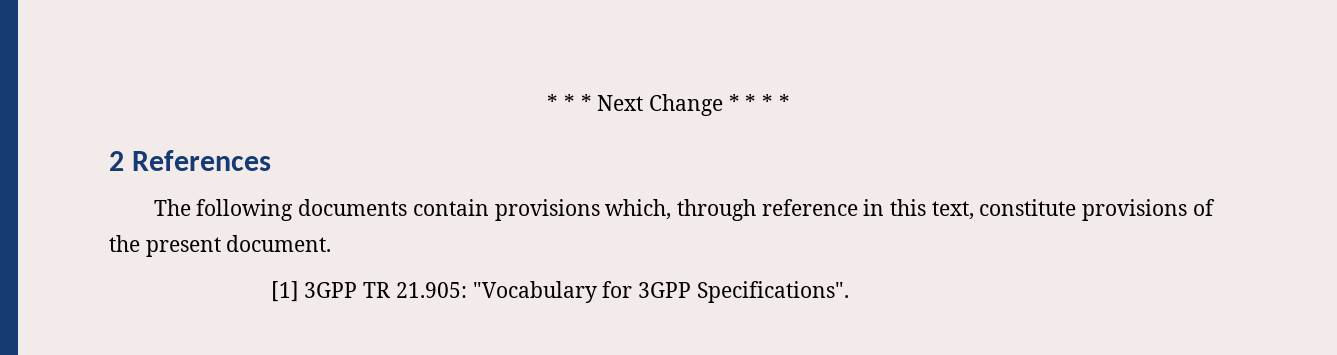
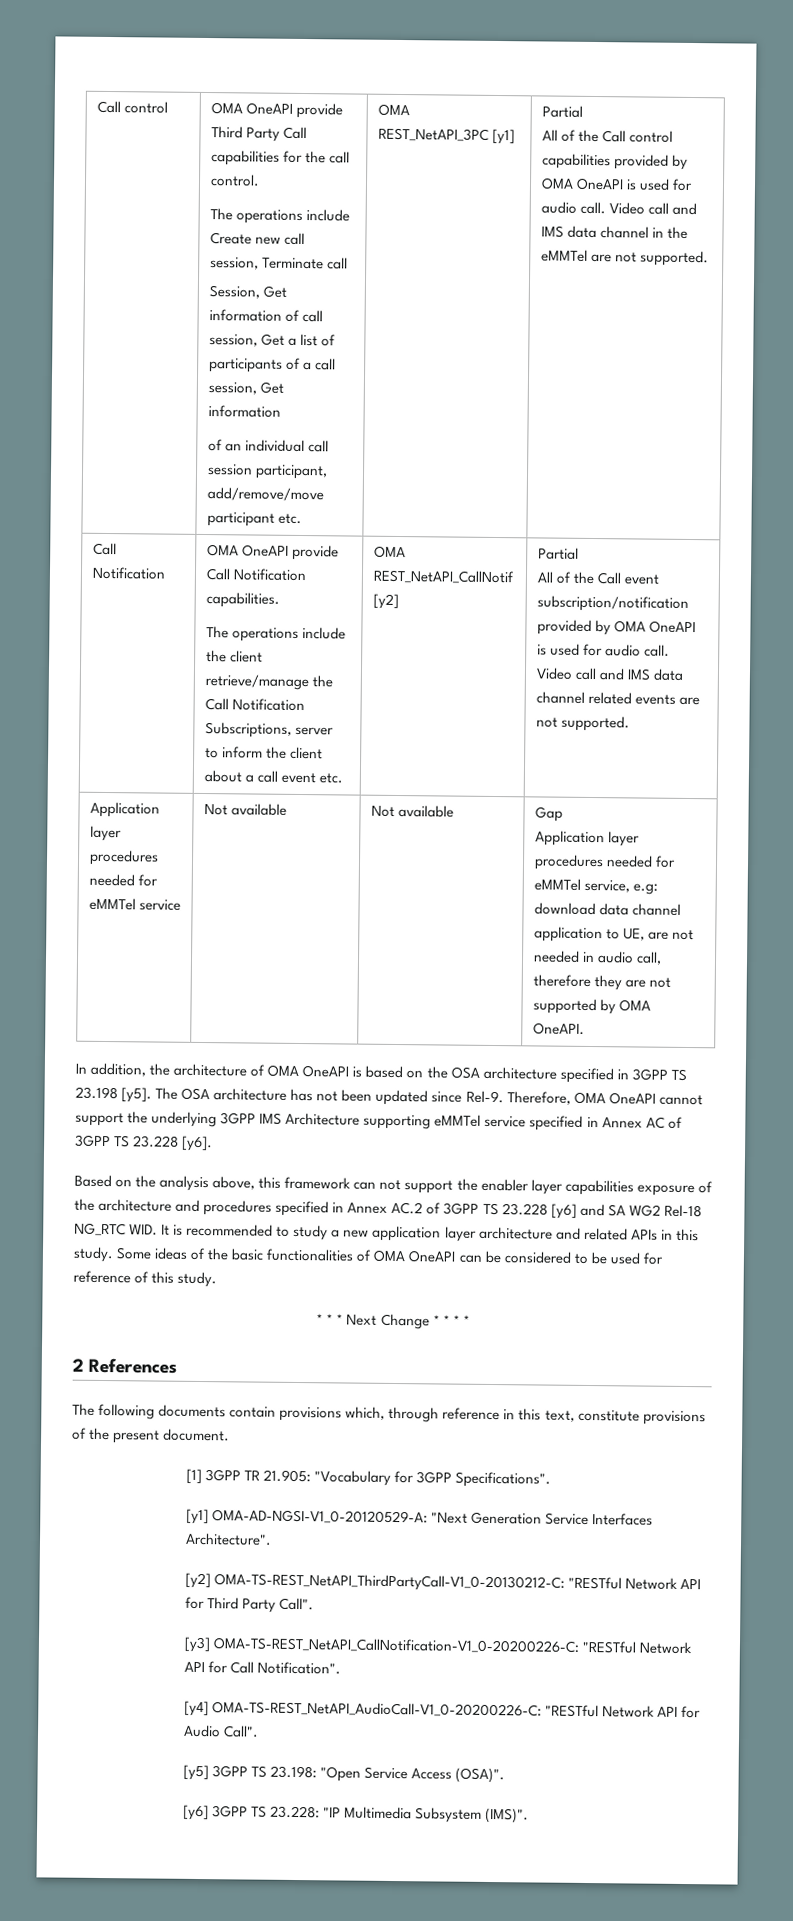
(547, 102) none -> [96,100,169,114] [210,102,344,119] [210,126,308,142] [210,150,351,166] [209,174,260,187] [209,208,351,225] [209,232,306,246] [209,257,349,270] [208,285,288,299] [208,309,324,323] [208,333,337,347] [208,357,337,373] [207,381,285,395] [207,405,281,418] [207,439,330,453] [206,464,329,480] [206,487,324,502] [206,512,303,527] [377,103,410,117] [377,127,516,145] [541,105,583,118] [541,129,674,143] [541,153,689,170] [540,177,694,192] [540,201,698,216] [540,225,689,239] [540,249,710,267] [92,542,117,556] [91,566,166,580] [206,544,340,561] [205,568,308,582] [205,592,280,608] [205,626,347,642] [205,650,264,663] [204,674,334,691] [204,698,306,712] [204,722,335,738] [204,746,324,760] [203,770,344,784] [373,545,406,559] [372,569,515,585] [372,593,399,610] [537,547,579,560] [536,571,660,585] [536,595,689,612] [536,619,697,636] [536,643,671,657] [535,667,685,681] [535,691,701,706] [535,715,631,732] [89,801,160,818] [89,825,122,842] [88,849,159,866] [88,873,159,887] [88,897,182,911] [203,803,288,816] [370,805,455,818] [534,806,563,822] [534,830,641,847] [533,854,677,871] [533,878,659,895] [533,902,682,916] [533,926,695,943] [532,950,663,965] [532,974,672,991] [532,998,652,1015] [532,1022,585,1035] [75,1062,687,1084] [75,1086,703,1106] [75,1111,683,1131] [75,1134,214,1152] [74,1174,713,1197] [74,1198,702,1219] [74,1222,699,1242] [73,1246,664,1265] [73,1270,218,1288] Call control | OMA OneAPI provide Third Party Call capabilities for the call control. // The operations include Create new call session, Terminate call // Session, Get information of call session, Get a list of participants of a call session, Get information // of an individual call session participant, add/remove/move participant etc. | OMA REST_NetAPI_3PC [y1] | Partial // All of the Call control capabilities provided by OMA OneAPI is used for audio call. Video call and IMS data channel in the eMMTel are not supported. // Call Notification | OMA OneAPI provide Call Notification capabilities. // The operations include the client retrieve/manage the Call Notification Subscriptions, server to inform the client about a call event etc. | OMA REST_NetAPI_CallNotif [y2] | Partial // All of the Call event subscription/notification provided by OMA OneAPI is used for audio call. Video call and IMS data channel related events are not supported. // Application layer procedures needed for eMMTel service | Not available | Not available | Gap // Application layer procedures needed for eMMTel service, e.g: download data channel application to UE, are not needed in audio call, therefore they are not supported by OMA OneAPI. // In addition, the architecture of OMA OneAPI is based on the OSA architecture specified in 3GPP TS 23.198 [y5]. The OSA architecture has not been updated since Rel-9. Therefore, OMA OneAPI cannot support the underlying 3GPP IMS Architecture supporting eMMTel service specified in Annex AC of 3GPP TS 23.228 [y6]. // Based on the analysis above, this framework can not support the enabler layer capabilities exposure of the architecture and procedures specified in Annex AC.2 of 3GPP TS 23.228 [y6] and SA WG2 Rel-18 NG_RTC WID. It is recommended to study a new application layer architecture and related APIs in this study. Some ideas of the basic functionalities of OMA OneAPI can be considered to be used for reference of this study. //
(849, 292) none -> [185,1508,653,1526] [184,1532,272,1546] [184,1572,701,1592] [184,1596,314,1613] [183,1636,692,1655] [183,1661,341,1675] [183,1700,701,1719] [182,1724,259,1738] [182,1764,506,1784] [182,1804,530,1824] // [y1] OMA-AD-NGSI-V1_0-20120529-A: "Next Generation Service Interfaces Architecture". // [y2] OMA-TS-REST_NetAPI_ThirdPartyCall-V1_0-20130212-C: "RESTful Network API for Third Party Call". // [y3] OMA-TS-REST_NetAPI_CallNotification-V1_0-20200226-C: "RESTful Network API for Call Notification". // [y4] OMA-TS-REST_NetAPI_AudioCall-V1_0-20200226-C: "RESTful Network API for Audio Call". // [y5] 3GPP TS 23.198: "Open Service Access (OSA)". // [y6] 3GPP TS 23.228: "IP Multimedia Subsystem (IMS)".

